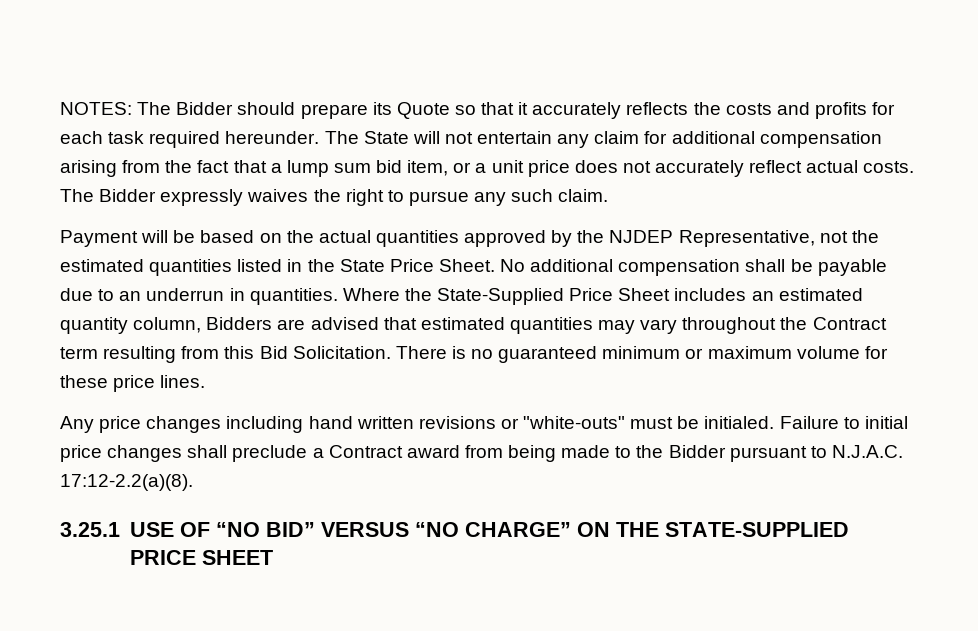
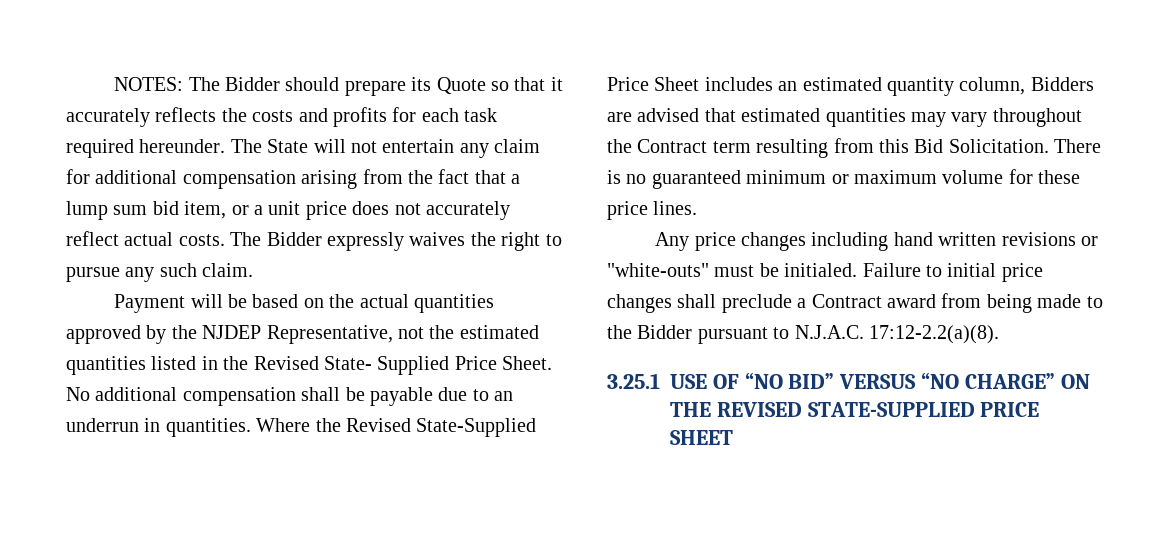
[339,259,385,272] State -> [253,356,450,375] Revised State- Supplied
(432, 294) none -> [346,418,411,432] Revised
(659, 529) none -> [716,402,802,417] REVISED

